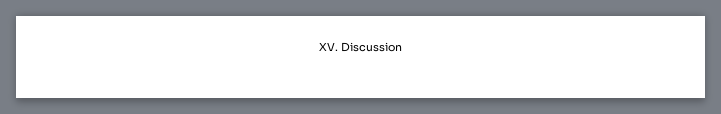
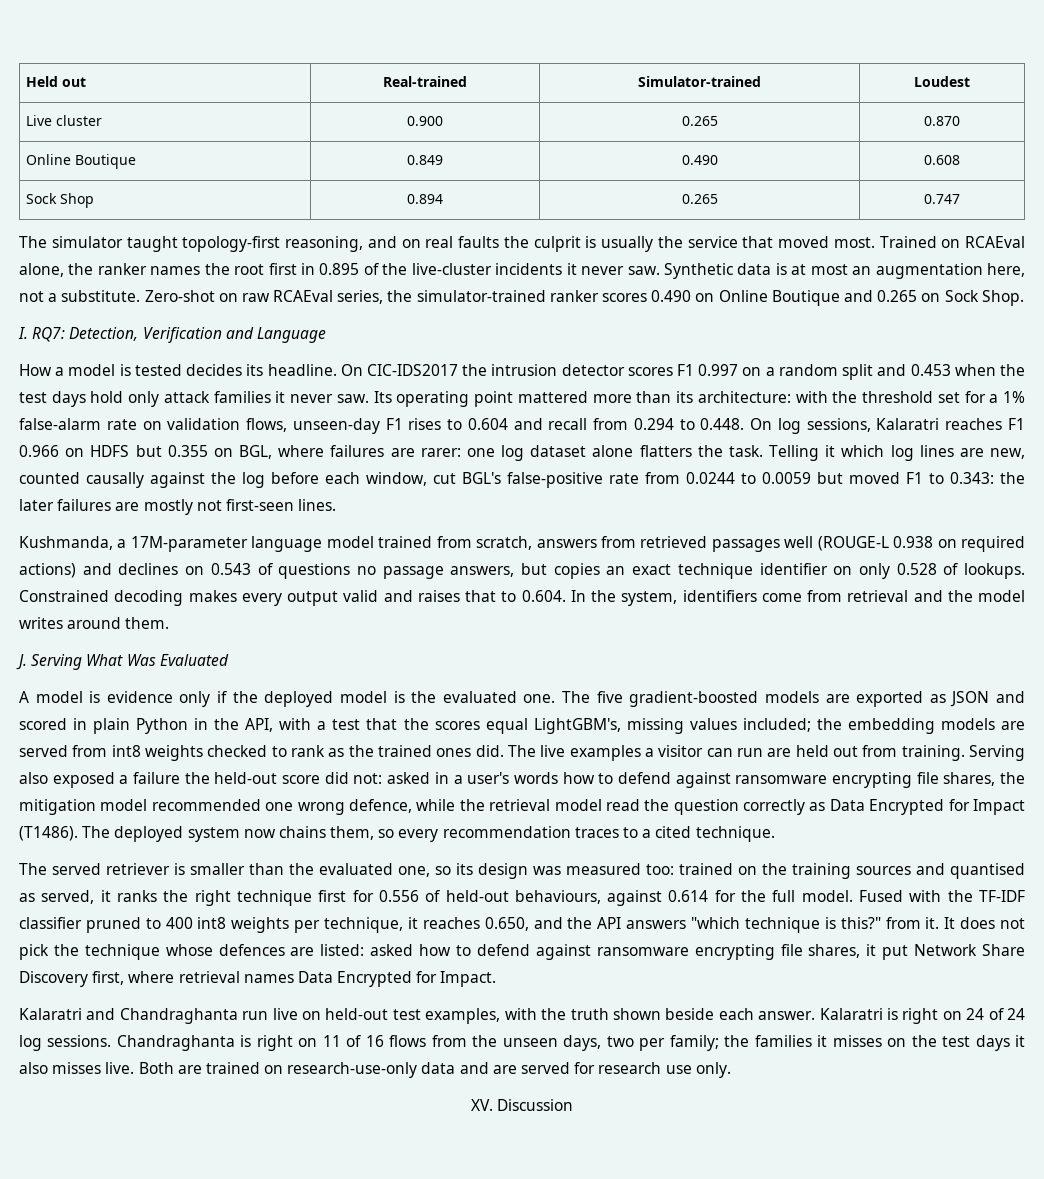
(319, 46) none -> [26,76,87,87] [383,76,467,87] [638,76,761,87] [914,76,970,87] [26,115,103,126] [407,116,443,126] [681,116,718,126] [924,116,960,126] [26,154,137,169] [407,155,443,165] [681,155,718,165] [924,155,960,165] [26,193,95,208] [407,194,443,204] [681,194,718,204] [924,194,960,204] [19,236,1025,252] [19,263,1025,279] [19,290,1024,306] [18,327,326,343] [19,364,1026,380] [19,391,1026,407] [19,418,1026,434] [19,445,1025,461] [19,472,1025,488] [19,499,337,515] [19,536,1025,552] [19,563,1026,579] [19,590,1025,606] [19,617,170,629] [16,654,229,670] [19,691,1025,707] [19,718,1025,734] [19,745,1026,761] [19,772,1025,788] [19,799,1026,815] [19,826,775,842] [19,863,1025,879] [19,890,1026,906] [19,917,1025,933] [19,944,1026,960] [19,971,497,987] [19,1008,1025,1024] [19,1035,1026,1051] [19,1062,731,1078] Held out | Real-trained | Simulator-trained | Loudest // Live cluster | 0.900 | 0.265 | 0.870 // Online Boutique | 0.849 | 0.490 | 0.608 // Sock Shop | 0.894 | 0.265 | 0.747 // The simulator taught topology-first reasoning, and on real faults the culprit is usually the service that moved most. Trained on RCAEval alone, the ranker names the root first in 0.895 of the live-cluster incidents it never saw. Synthetic data is at most an augmentation here, not a substitute. Zero-shot on raw RCAEval series, the simulator-trained ranker scores 0.490 on Online Boutique and 0.265 on Sock Shop. // I. RQ7: Detection, Verification and Language // How a model is tested decides its headline. On CIC-IDS2017 the intrusion detector scores F1 0.997 on a random split and 0.453 when the test days hold only attack families it never saw. Its operating point mattered more than its architecture: with the threshold set for a 1% false-alarm rate on validation flows, unseen-day F1 rises to 0.604 and recall from 0.294 to 0.448. On log sessions, Kalaratri reaches F1 0.966 on HDFS but 0.355 on BGL, where failures are rarer: one log dataset alone flatters the task. Telling it which log lines are new, counted causally against the log before each window, cut BGL's false-positive rate from 0.0244 to 0.0059 but moved F1 to 0.343: the later failures are mostly not first-seen lines. // Kushmanda, a 17M-parameter language model trained from scratch, answers from retrieved passages well (ROUGE-L 0.938 on required actions) and declines on 0.543 of questions no passage answers, but copies an exact technique identifier on only 0.528 of lookups. Constrained decoding makes every output valid and raises that to 0.604. In the system, identifiers come from retrieval and the model writes around them. // J. Serving What Was Evaluated // A model is evidence only if the deployed model is the evaluated one. The five gradient-boosted models are exported as JSON and scored in plain Python in the API, with a test that the scores equal LightGBM's, missing values included; the embedding models are served from int8 weights checked to rank as the trained ones did. The live examples a visitor can run are held out from training. Serving also exposed a failure the held-out score did not: asked in a user's words how to defend against ransomware encrypting file shares, the mitigation model recommended one wrong defence, while the retrieval model read the question correctly as Data Encrypted for Impact (T1486). The deployed system now chains them, so every recommendation traces to a cited technique. // The served retriever is smaller than the evaluated one, so its design was measured too: trained on the training sources and quantised as served, it ranks the right technique first for 0.556 of held-out behaviours, against 0.614 for the full model. Fused with the TF-IDF classifier pruned to 400 int8 weights per technique, it reaches 0.650, and the API answers "which technique is this?" from it. It does not pick the technique whose defences are listed: asked how to defend against ransomware encrypting file shares, it put Network Share Discovery first, where retrieval names Data Encrypted for Impact. // Kalaratri and Chandraghanta run live on held-out test examples, with the truth shown beside each answer. Kalaratri is right on 24 of 24 log sessions. Chandraghanta is right on 11 of 16 flows from the unseen days, two per family; the families it misses on the test days it also misses live. Both are trained on research-use-only data and are served for research use only. //

